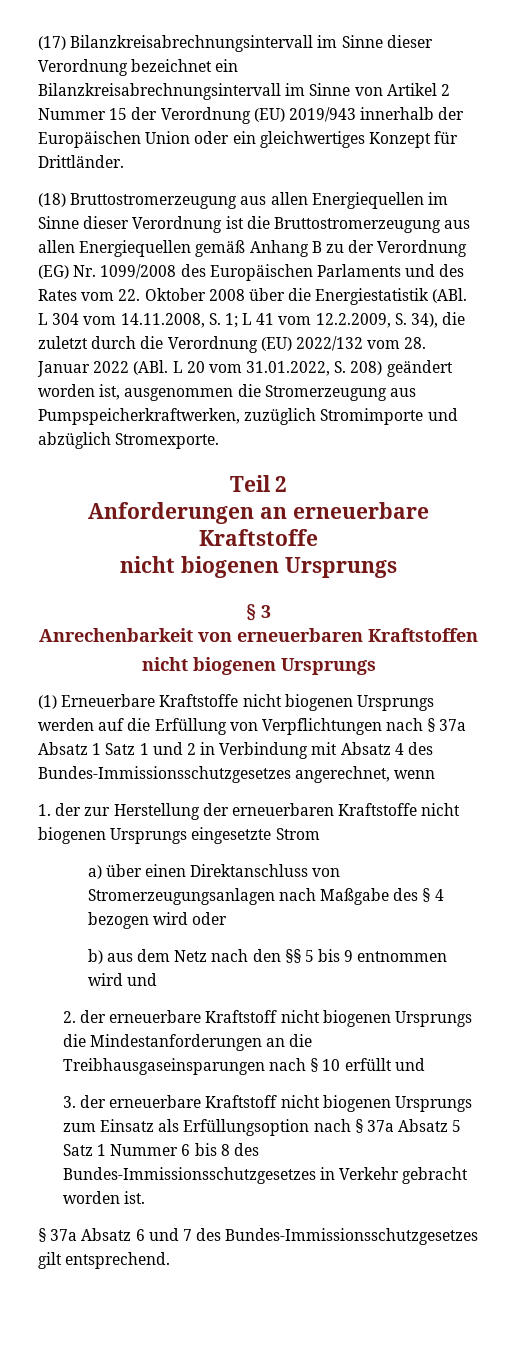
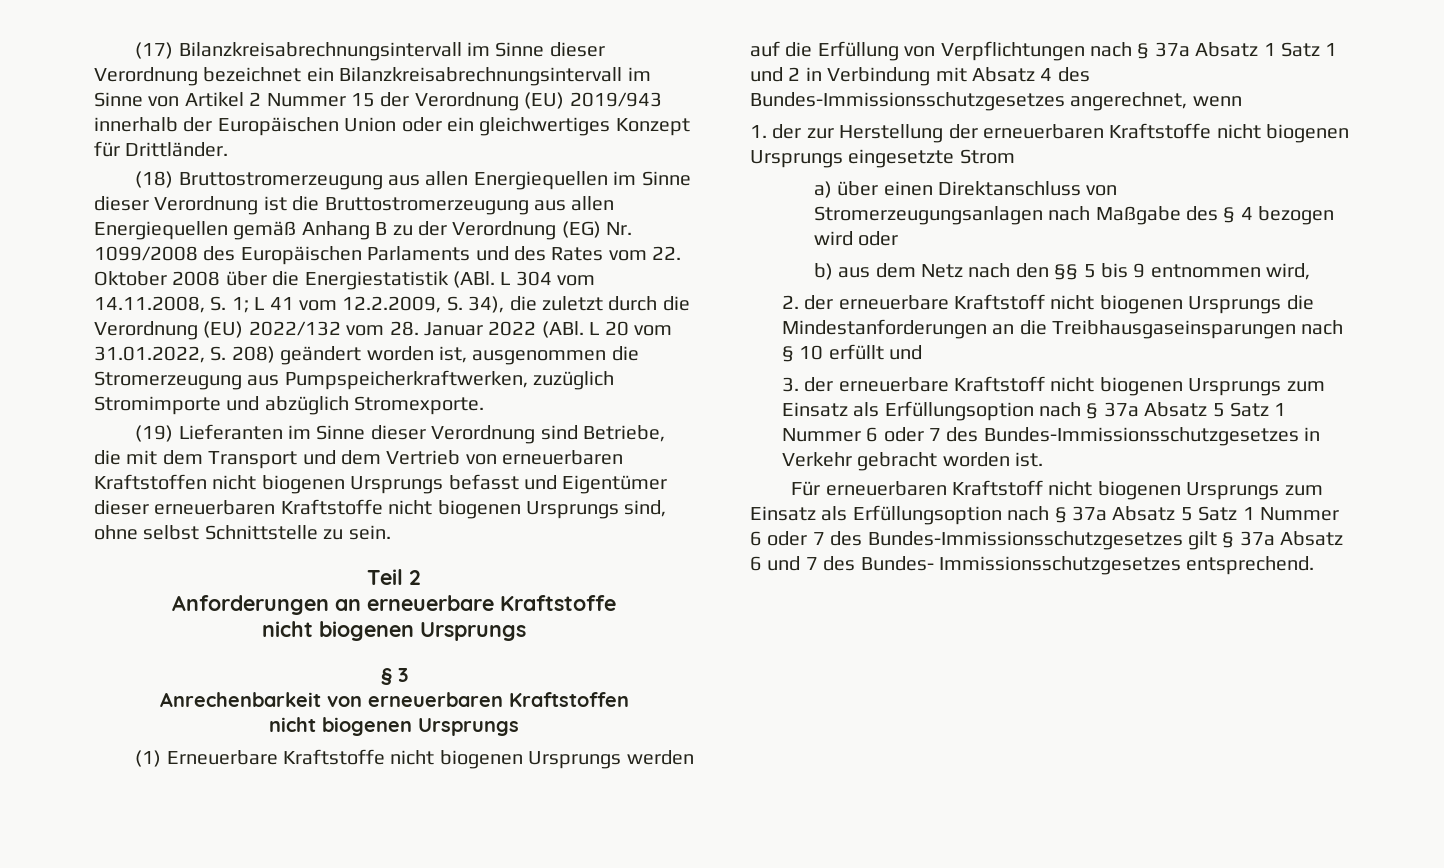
(220, 441) none -> [135,424,665,444] [94,450,624,469] [94,474,668,494] [94,499,667,519] [94,525,391,540] // (19) Lieferanten im Sinne dieser Verordnung sind Betriebe, die mit dem Transport und dem Vertrieb von erneuerbaren Kraftstoffen nicht biogenen Ursprungs befasst und Eigentümer dieser erneuerbaren Kraftstoffe nicht biogenen Ursprungs sind, ohne selbst Schnittstelle zu sein.
[87,973,157,986] wird und -> [1266,263,1311,280] wird,
[194,1143,230,1156] bis 8 -> [883,427,942,442] oder 7
(145, 1197) none -> [791,480,1323,500] [750,505,1339,525] [750,531,1217,550] Für erneuerbaren Kraftstoff nicht biogenen Ursprungs zum Einsatz als Erfüllungsoption nach § 37a Absatz 5 Satz 1 Nummer 6 oder 7 des Bundes-Immissionsschutzgesetzes gilt
[225,1228,479,1245] [38,1252,62,1269] Bundes-Immissionsschutzgesetzes gilt -> [860,556,1181,575] Bundes- Immissionsschutzgesetzes

